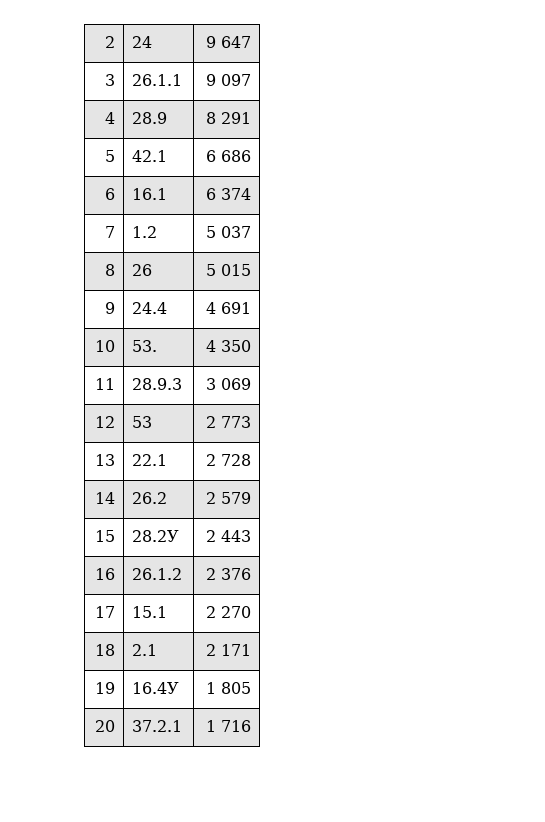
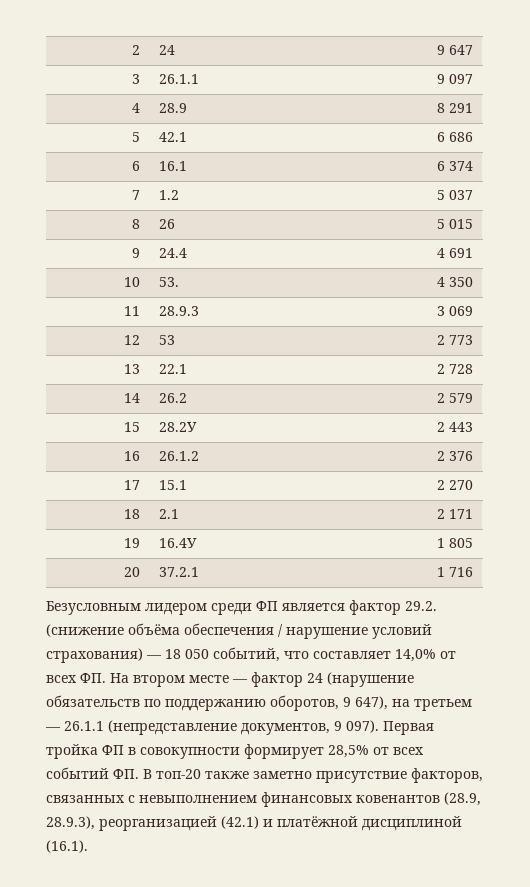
(251, 726) none -> [46,600,437,615] [46,623,432,639] [46,647,456,663] [46,672,414,687] [46,695,472,711] [45,720,434,735] [46,744,424,759] [46,767,483,783] [46,792,481,807] [46,816,462,831] [46,840,88,853] // Безусловным лидером среди ФП является фактор 29.2. (снижение объёма обеспечения / нарушение условий страхования) — 18 050 событий, что составляет 14,0% от всех ФП. На втором месте — фактор 24 (нарушение обязательств по поддержанию оборотов, 9 647), на третьем — 26.1.1 (непредставление документов, 9 097). Первая тройка ФП в совокупности формирует 28,5% от всех событий ФП. В топ-20 также заметно присутствие факторов, связанных с невыполнением финансовых ковенантов (28.9, 28.9.3), реорганизацией (42.1) и платёжной дисциплиной (16.1).

